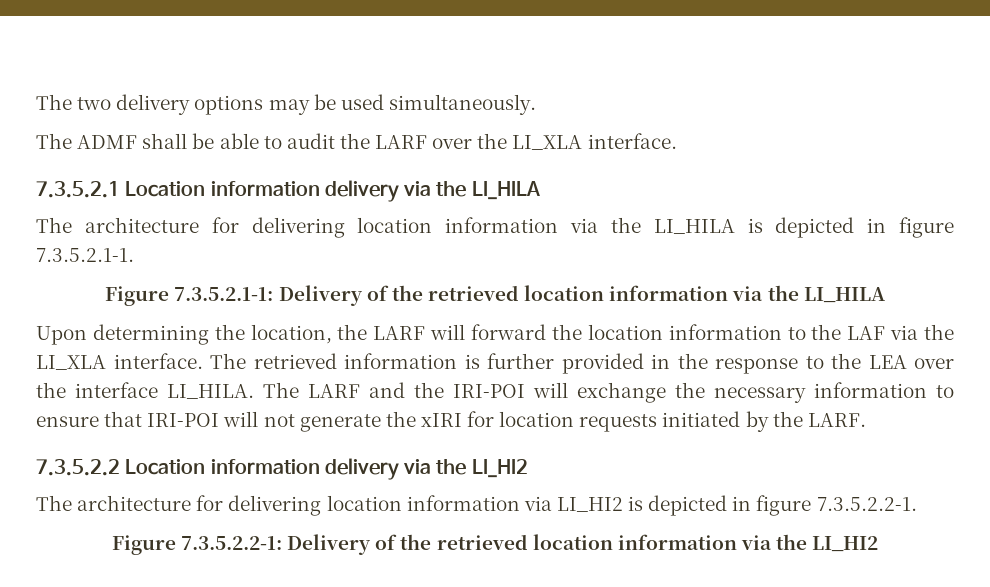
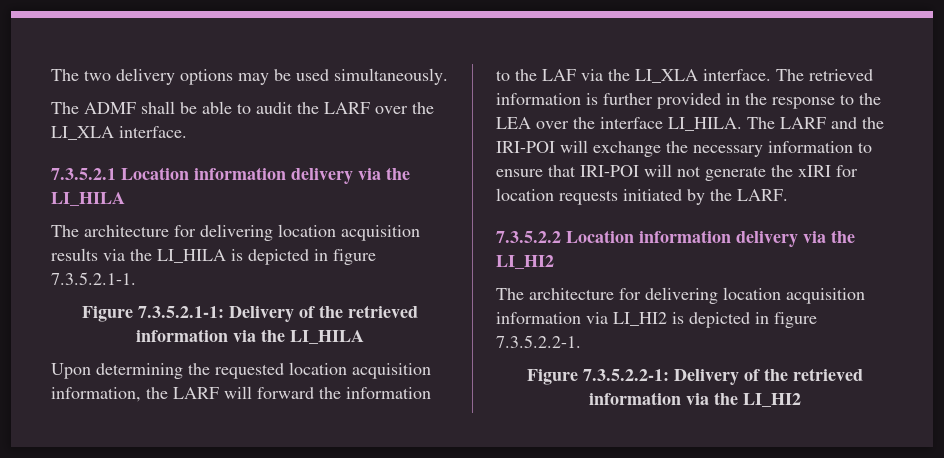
[445,217,559,233] information -> [341,225,420,241] [51,248,98,261] acquisition results
[524,285,605,301] location -> (418, 311) none
[250,324,332,344] location, -> [215,362,431,379] [51,387,141,402] requested location acquisition information,
[587,324,663,340] location -> (341, 393) none
(402, 503) none -> [786,288,865,304] acquisition
[532,534,613,550] location -> (863, 374) none

